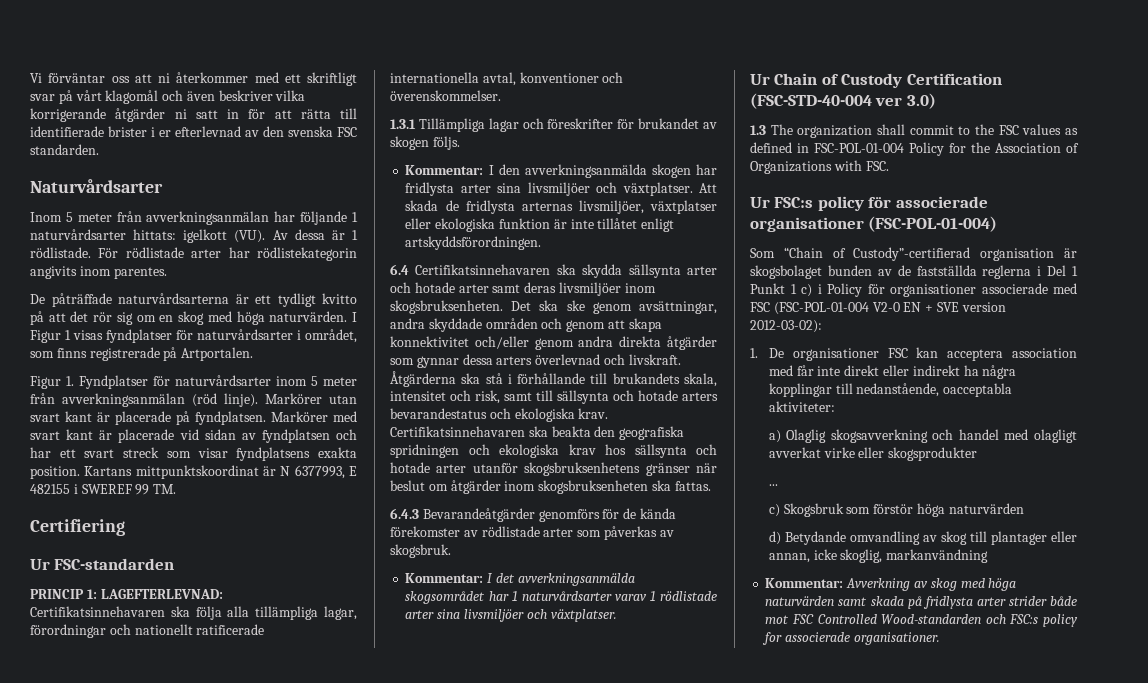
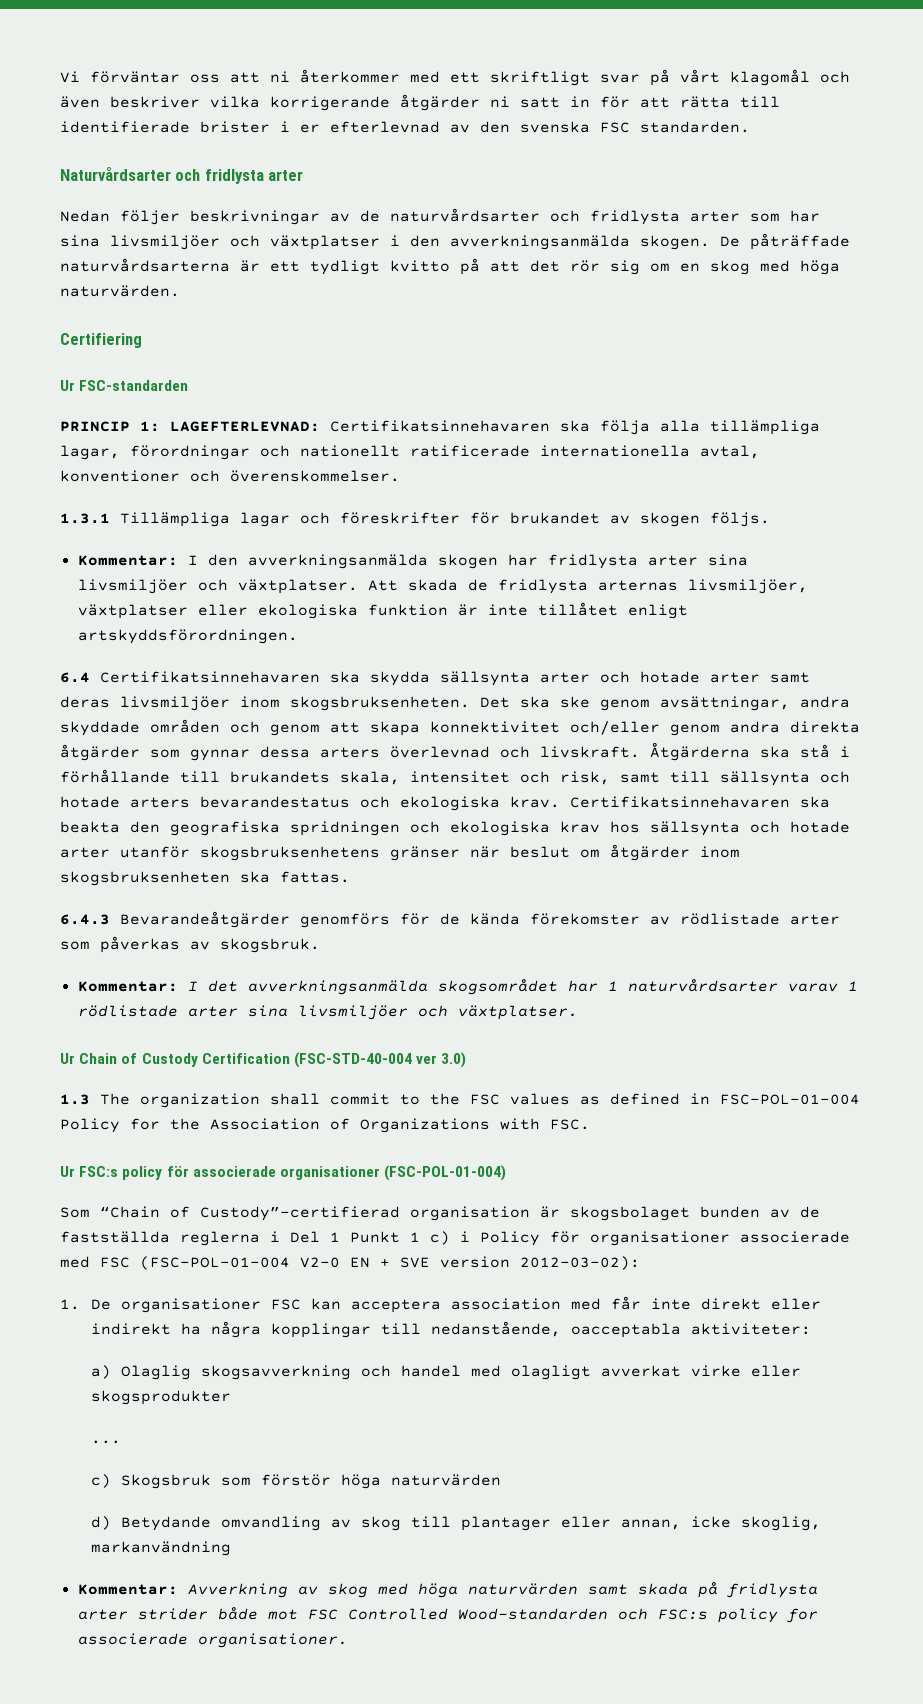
[30,211,358,225] [30,229,358,243] [30,247,357,261] [30,266,167,279] // Inom 5 meter från avverkningsanmälan har följande 1 naturvårdsarter hittats: igelkott (VU). Av dessa är 1 rödlistade. För rödlistade arter har rödlistekategorin angivits inom parentes. // -> [175,169,304,184] [60,208,820,225] [60,235,710,250] och fridlysta arter // Nedan följer beskrivningar av de naturvårdsarter och fridlysta arter som har sina livsmiljöer och växtplatser i den avverkningsanmälda skogen.
[352,312,357,322] [30,329,357,343] [30,347,254,361] [30,375,357,389] [30,393,357,407] [30,411,357,425] [30,429,357,443] [30,447,357,461] [30,465,357,479] [30,484,177,495] I Figur 1 visas fyndplatser för naturvårdsarter i området, som finns registrerade på Artportalen. // Figur 1. Fyndplatser för naturvårdsarter inom 5 meter från avverkningsanmälan (röd linje). Markörer utan svart kant är placerade på fyndplatsen. Markörer med svart kant är placerade vid sidan av fyndplatsen och har ett svart streck som visar fyndplatsens exakta position. Kartans mittpunktskoordinat är N 6377993, E 482155 i SWEREF 99 TM. -> (180, 291) none

